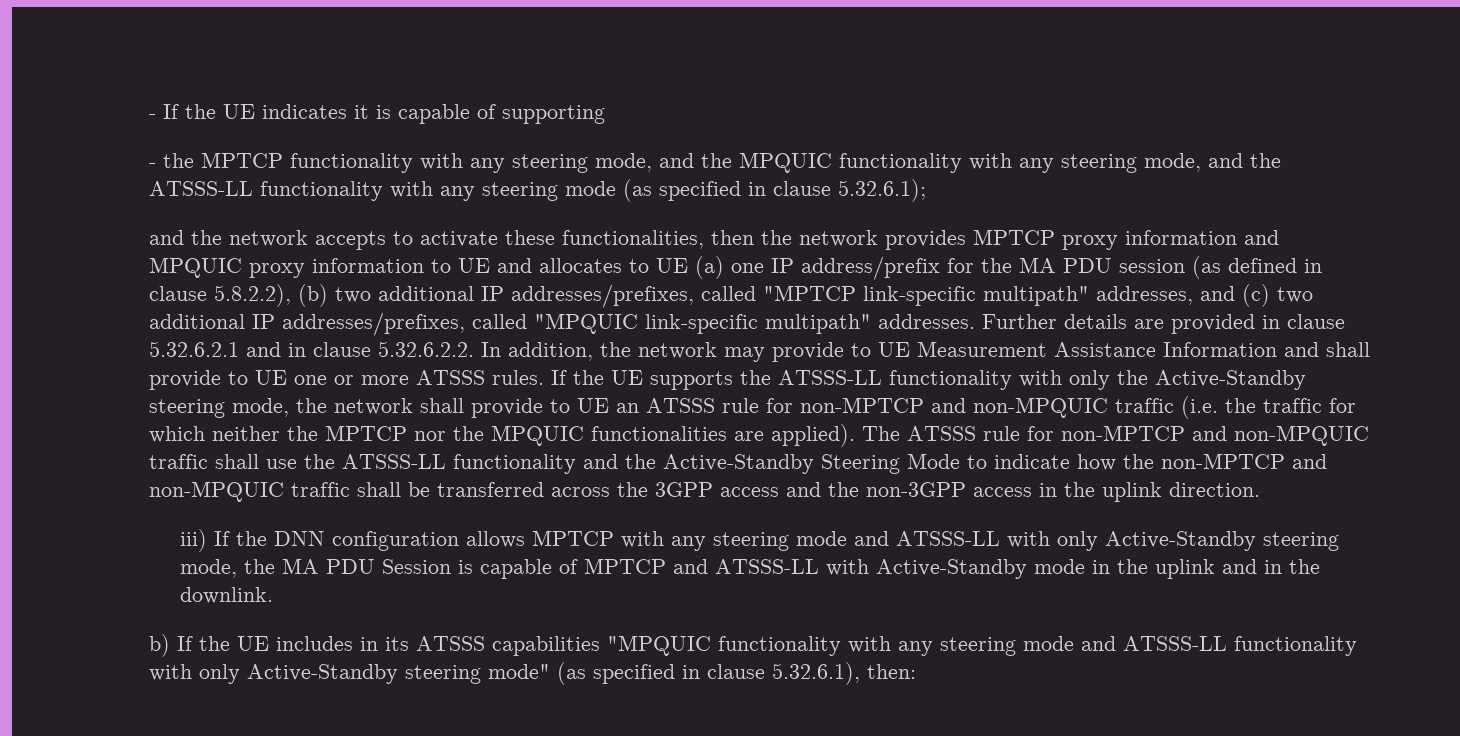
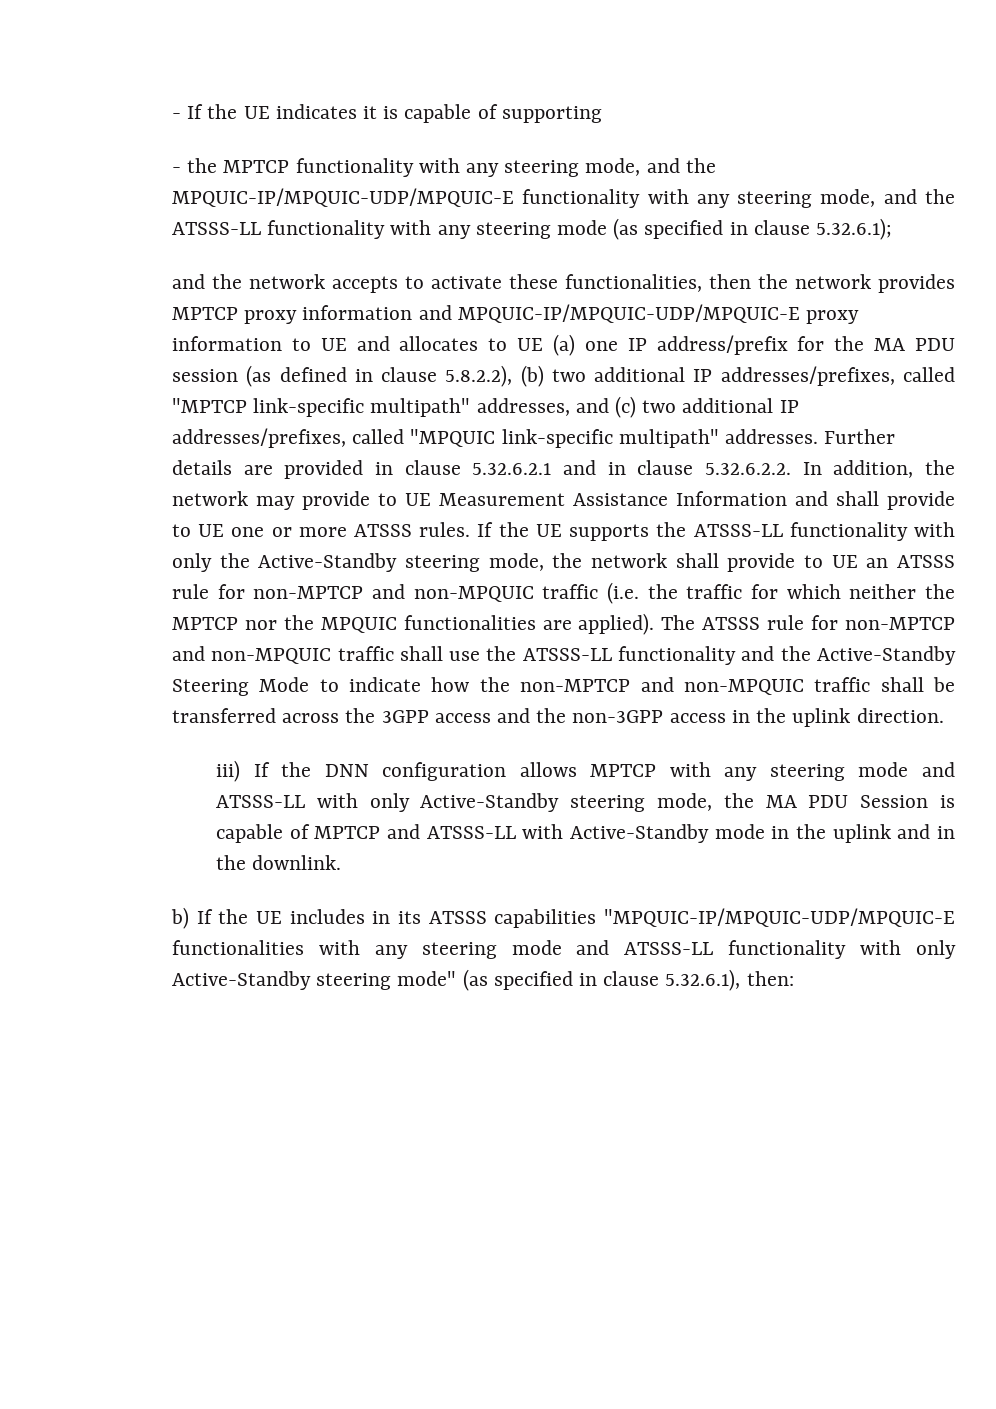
[739,152,833,173] MPQUIC -> [171,188,514,207] MPQUIC-IP/MPQUIC-UDP/MPQUIC-E
[149,257,243,278] MPQUIC -> [457,304,800,323] MPQUIC-IP/MPQUIC-UDP/MPQUIC-E
[607,635,842,656] "MPQUIC functionality -> [603,908,955,927] [171,940,304,955] "MPQUIC-IP/MPQUIC-UDP/MPQUIC-E functionalities

